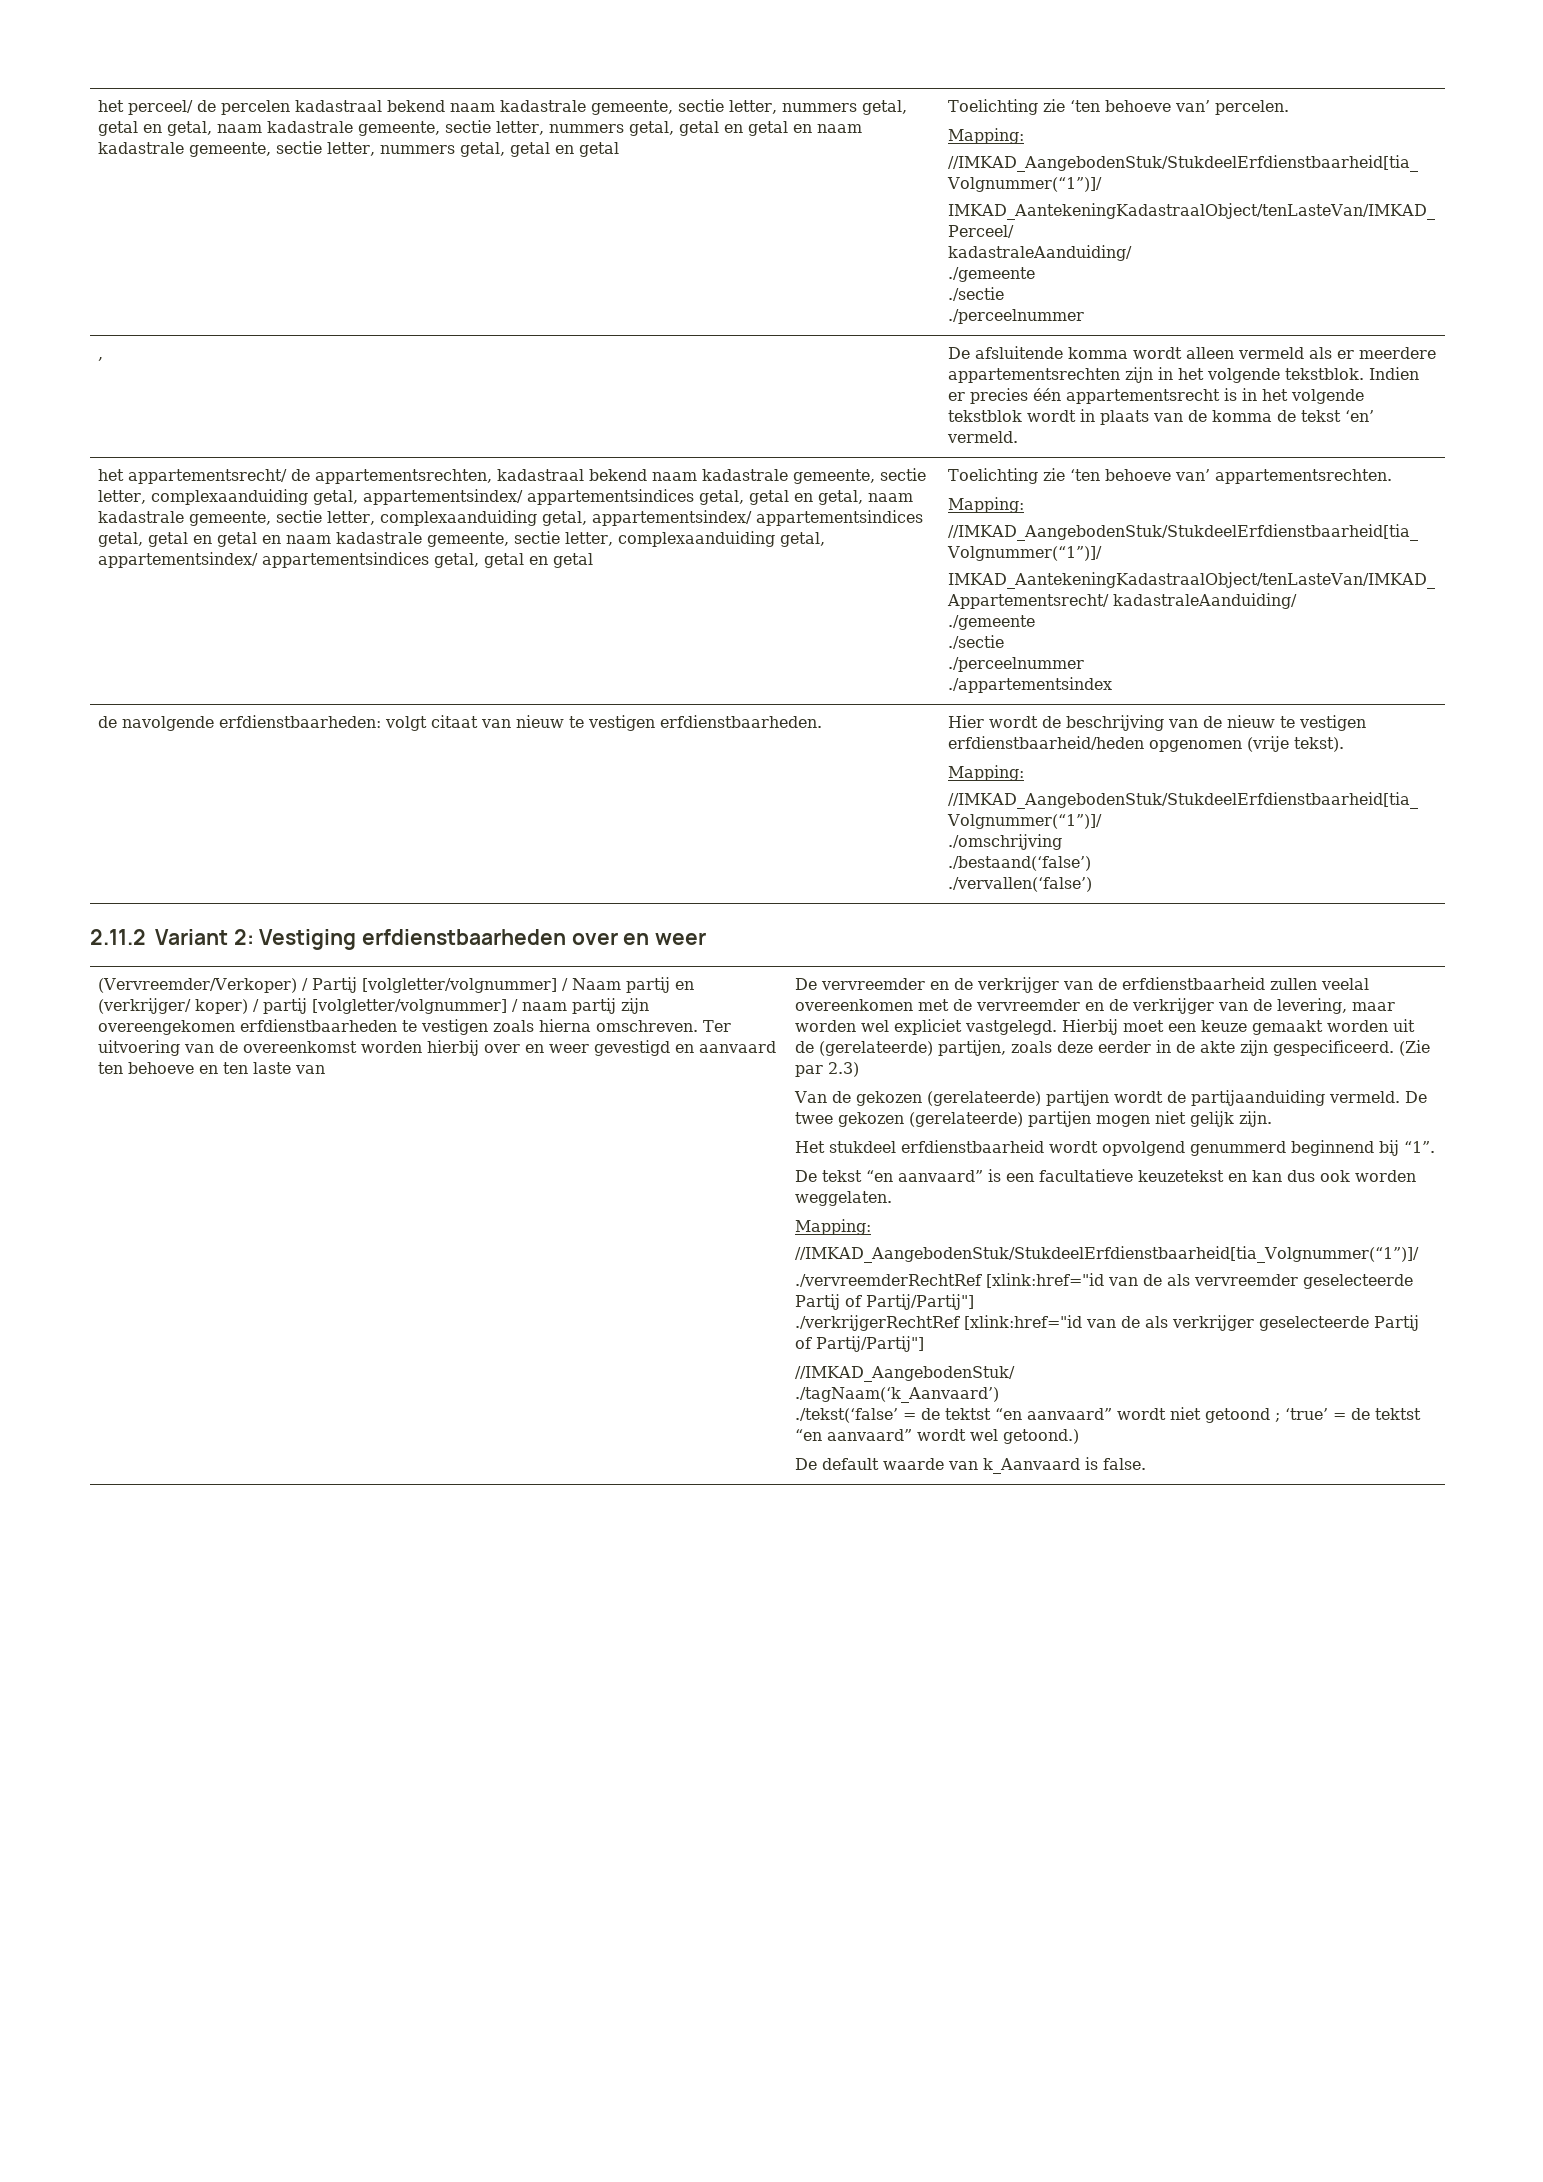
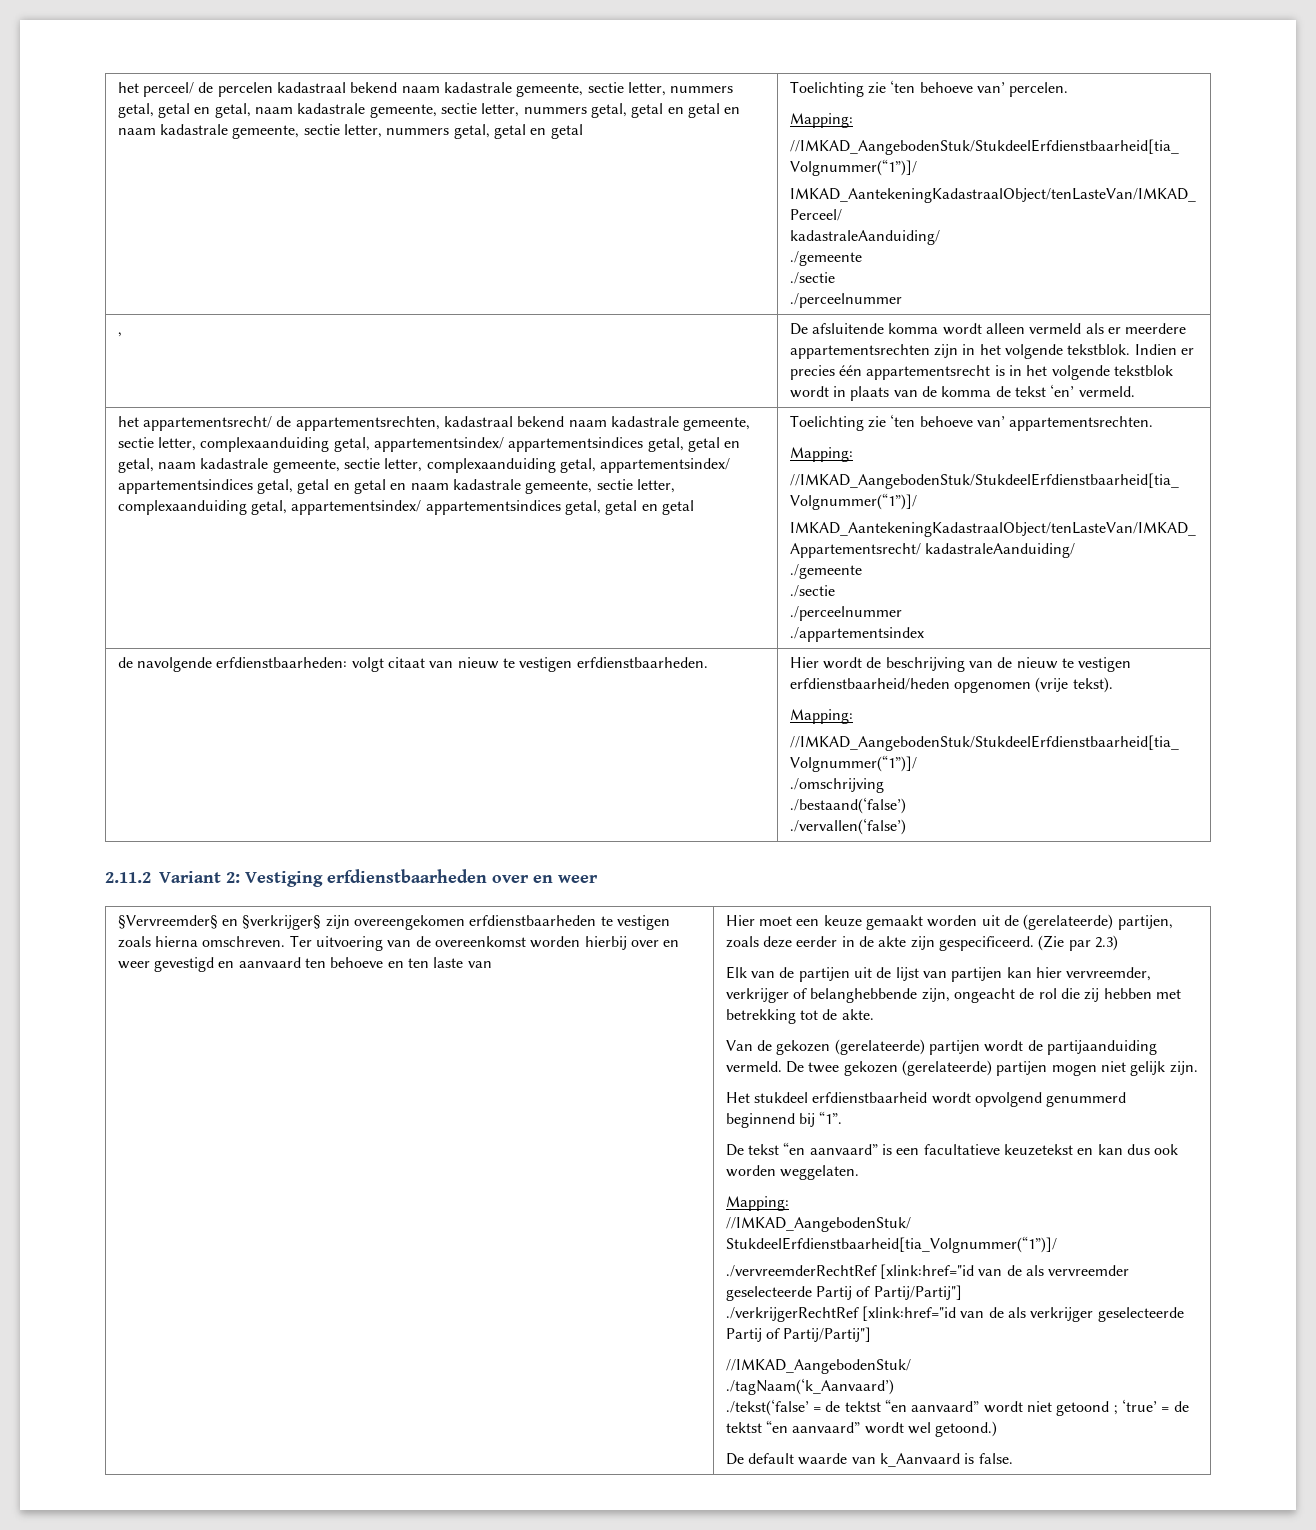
[98,977,695,993] [98,998,617,1014] (Vervreemder/Verkoper) / Partij [volgletter/volgnummer] / Naam partij en (verkrijger/ koper) / partij [volgletter/volgnummer] / naam partij -> [117,915,322,930] §Vervreemder§ en §verkrijger§
[795,977,1370,993] [795,998,1396,1014] [795,1019,1119,1035] De vervreemder en de verkrijger van de erfdienstbaarheid zullen veelal overeenkomen met de vervreemder en de verkrijger van de levering, maar worden wel expliciet vastgelegd. Hierbij -> [725,915,755,926] Hier
(860, 1069) none -> [725,966,1152,982] [725,988,1181,1003] [725,1009,874,1024] // Elk van de partijen uit de lijst van partijen kan hier vervreemder, verkrijger of belanghebbende zijn, ongeacht de rol die zij hebben met betrekking tot de akte.
[795,1246,1420,1263] //IMKAD_AangebodenStuk/StukdeelErfdienstbaarheid[tia_Volgnummer(“1”)]/ -> [725,1217,911,1232] [725,1236,1057,1253] //IMKAD_AangebodenStuk/ StukdeelErfdienstbaarheid[tia_Volgnummer(“1”)]/

